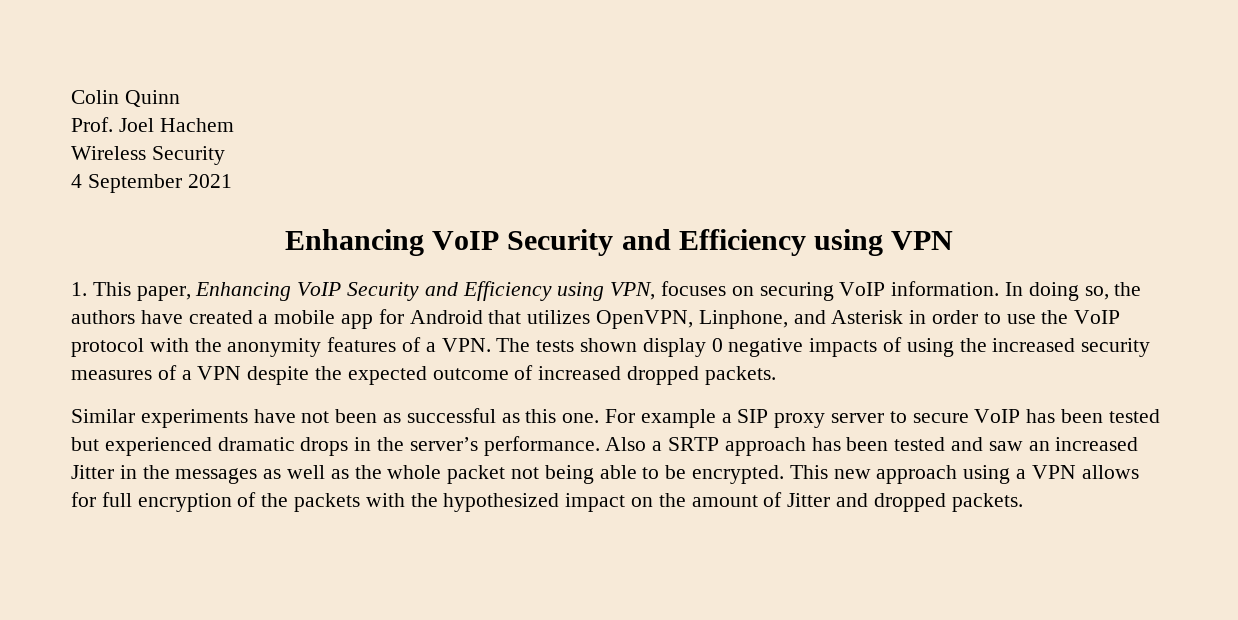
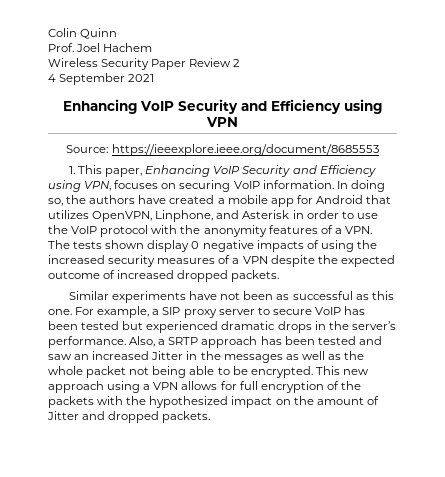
(225, 155) none -> [151,58,241,70] Paper Review 2
(953, 240) none -> [66,144,379,156] // Source: https://ieeexplore.ieee.org/document/8685553
[640,409,716,428] example -> [97,306,150,318] example,
[605,437,647,451] Also -> [129,336,156,347] Also,

